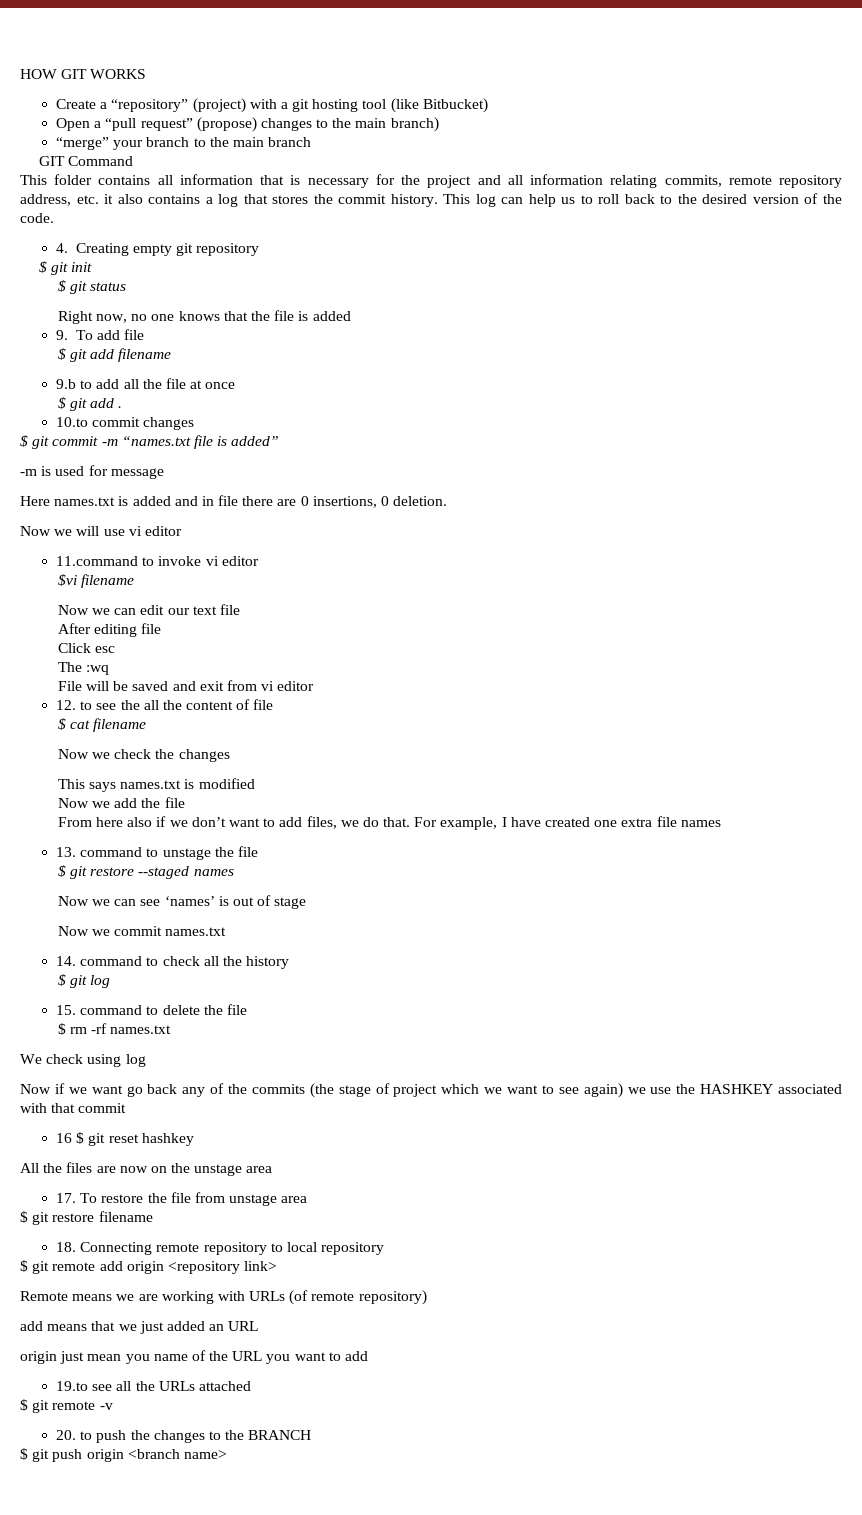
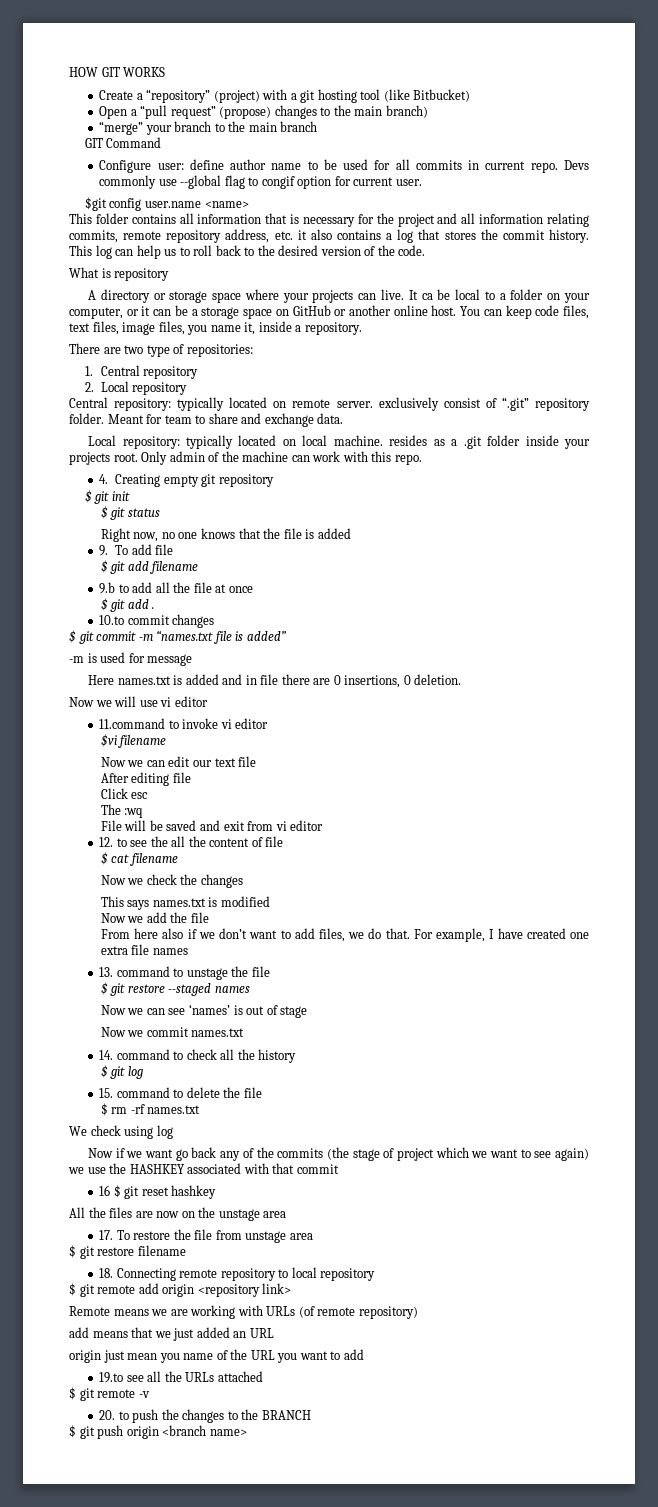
(134, 161) none -> [99,159,589,173] [99,175,422,189] [84,197,249,211] // Configure user: define author name to be used for all commits in current repo. Devs commonly use --global flag to congif option for current user. // $git config user.name <name>
(54, 218) none -> [69,267,170,281] [88,289,591,303] [69,305,590,319] [69,321,362,335] [69,343,253,357] [84,365,199,379] [84,381,188,395] [69,397,590,411] [69,413,344,427] [88,435,591,449] [69,451,422,465] // What is repository // A directory or storage space where your projects can live. It ca be local to a folder on your computer, or it can be a storage space on GitHub or another online host. You can keep code files, text files, image files, you name it, inside a repository. // There are two type of repositories: // 1. Central repository // 2. Local repository // Central repository: typically located on remote server. exclusively consist of “.git” repository folder. Meant for team to share and exchange data. // Local repository: typically located on local machine. resides as a .git folder inside your projects root. Only admin of the machine can work with this repo.

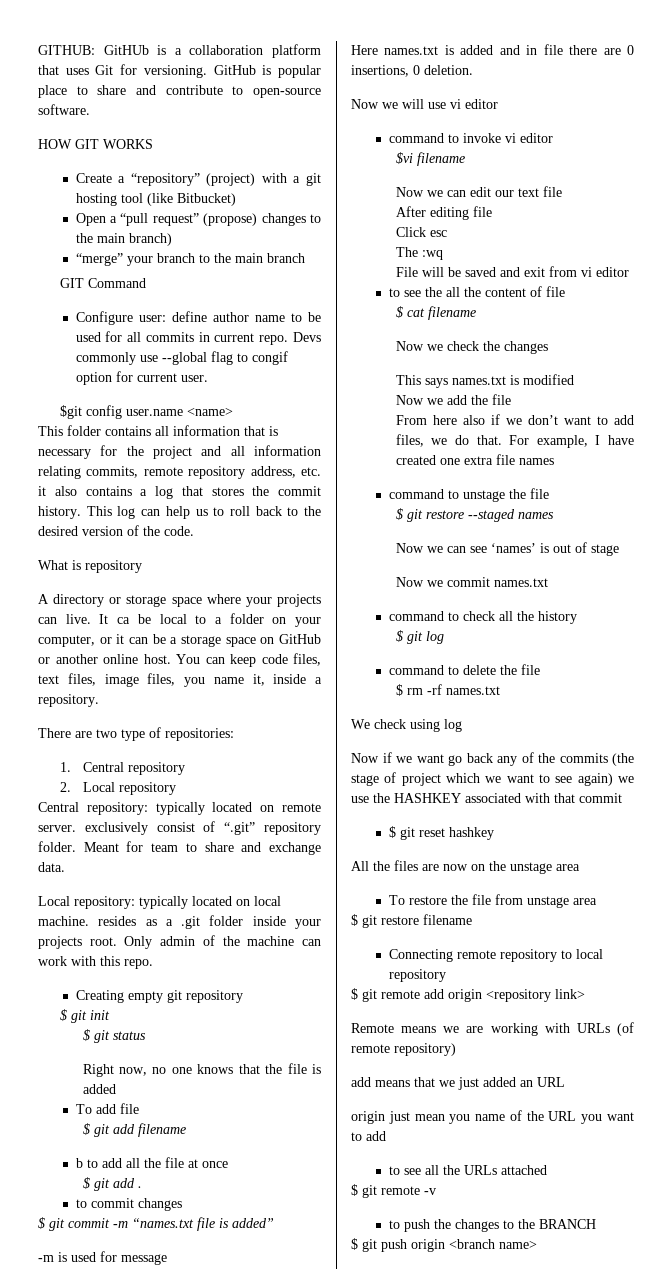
(69, 72) none -> [38,44,321,58] [38,64,321,78] [38,85,321,98] [38,104,90,115] GITHUB: GitHUb is a collaboration platform that uses Git for versioning. GitHub is popular place to share and contribute to open-source software. //
[99,474,109,484] 4. -> (153, 964) none
[99,545,109,556] 9. -> (116, 1089) none
[99,582,116,594] 9.b -> [75,1158,83,1168] b
[99,615,125,625] 10.to -> [75,1199,87,1208] to
[99,718,166,729] 11.command -> [388,133,444,143] command
[99,837,114,847] 12. -> (629, 272) none
[99,967,114,977] 13. -> (554, 461) none
[99,1050,114,1060] 14. -> (548, 582) none
[99,1088,114,1098] 15. -> (444, 637) none
[99,1185,111,1196] 16 -> (622, 798) none
[99,1230,114,1240] 17. -> (580, 867) none
[99,1268,114,1278] 18. -> (472, 919) none
[99,1372,124,1383] 19.to -> [388,1166,400,1175] to
[99,1410,116,1420] 20. -> (436, 1191) none

